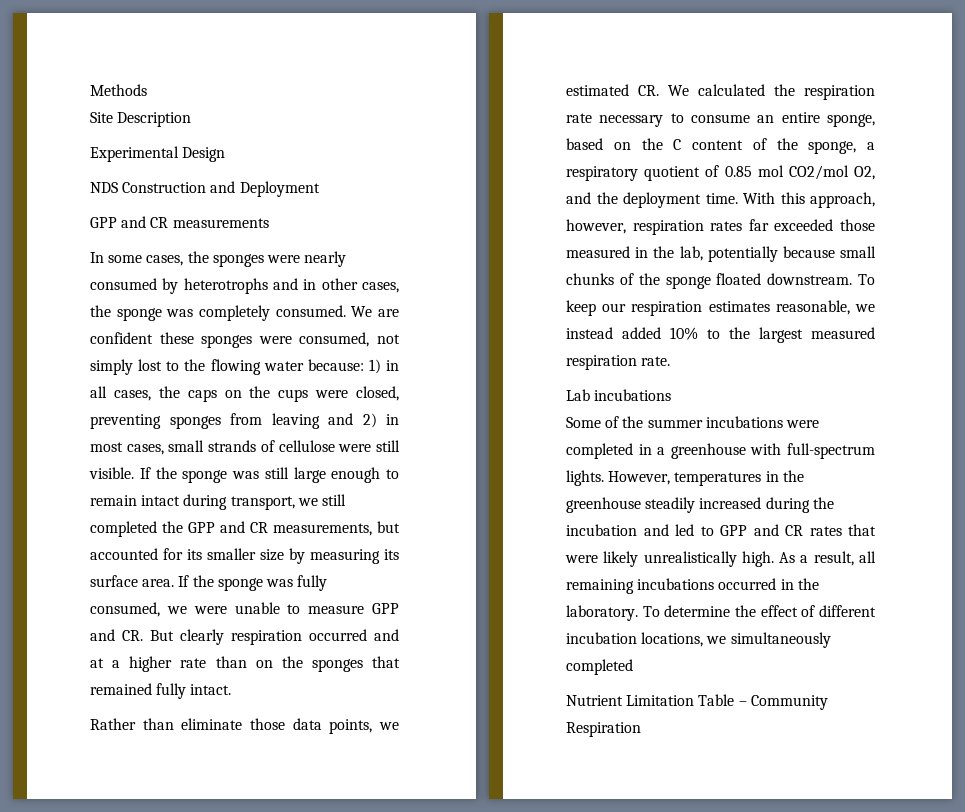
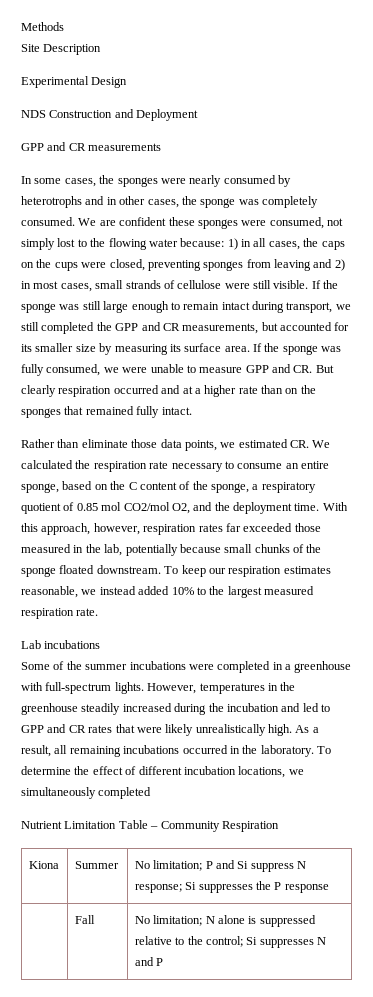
(641, 729) none -> [28,861,59,869] [74,861,119,869] [134,860,307,872] [134,881,329,893] [74,915,95,924] [134,915,316,927] [134,936,327,948] [134,957,164,966] // Kiona | Summer | No limitation; P and Si suppress N response; Si suppresses the P response // | Fall | No limitation; N alone is suppressed relative to the control; Si suppresses N and P

